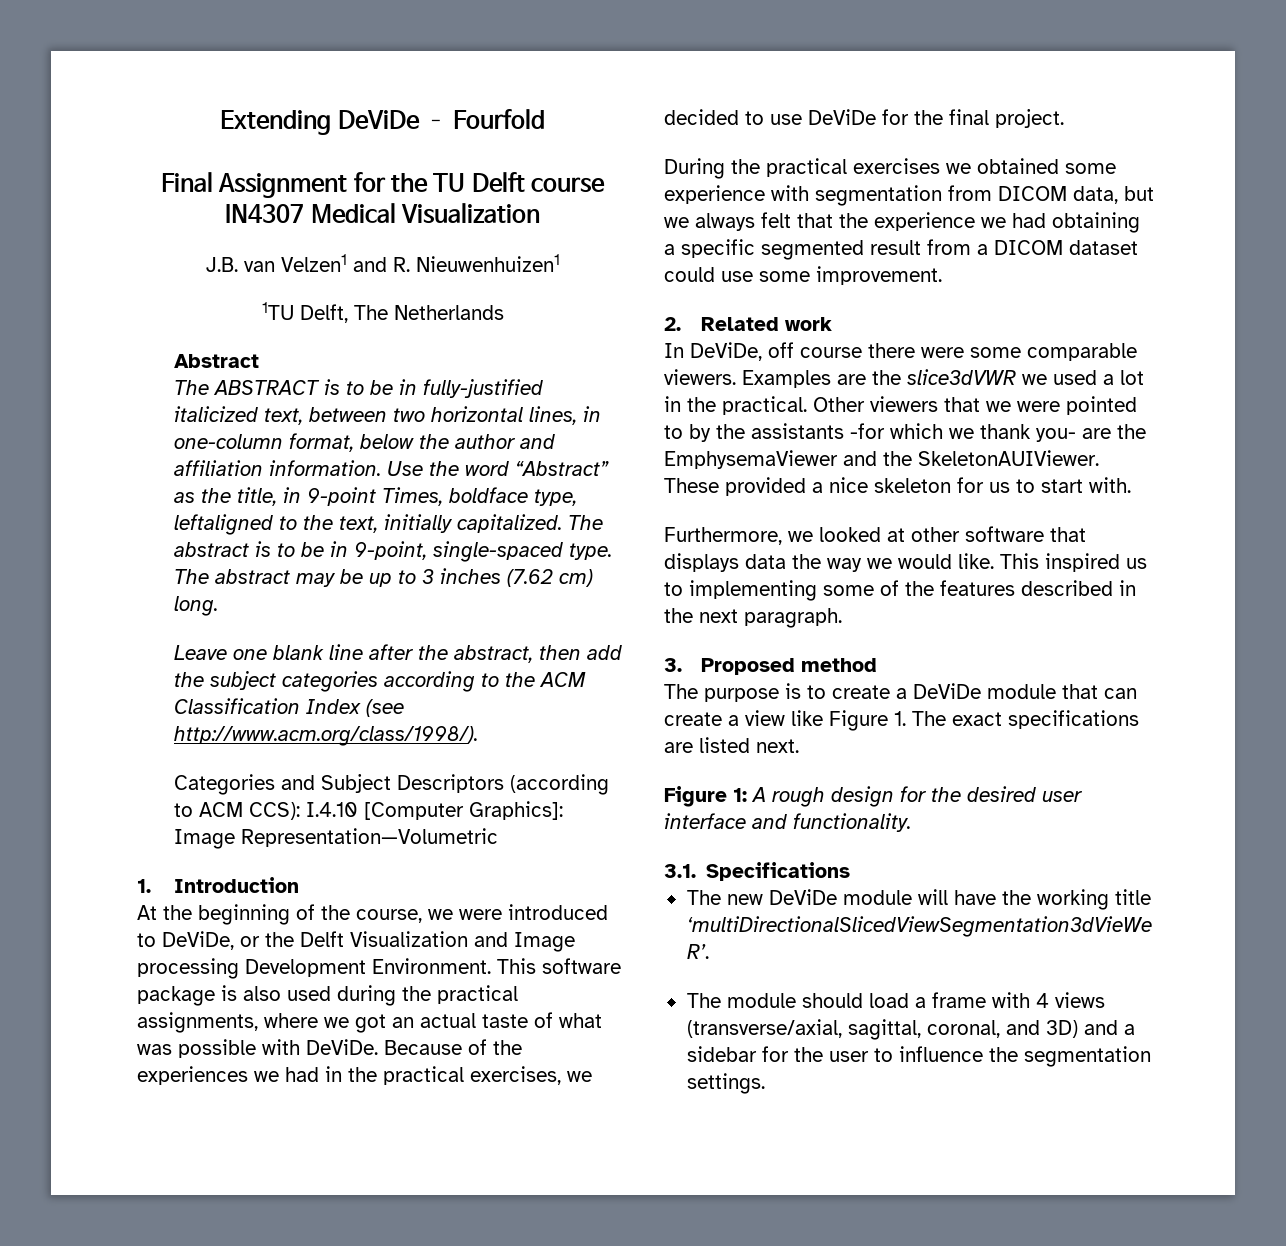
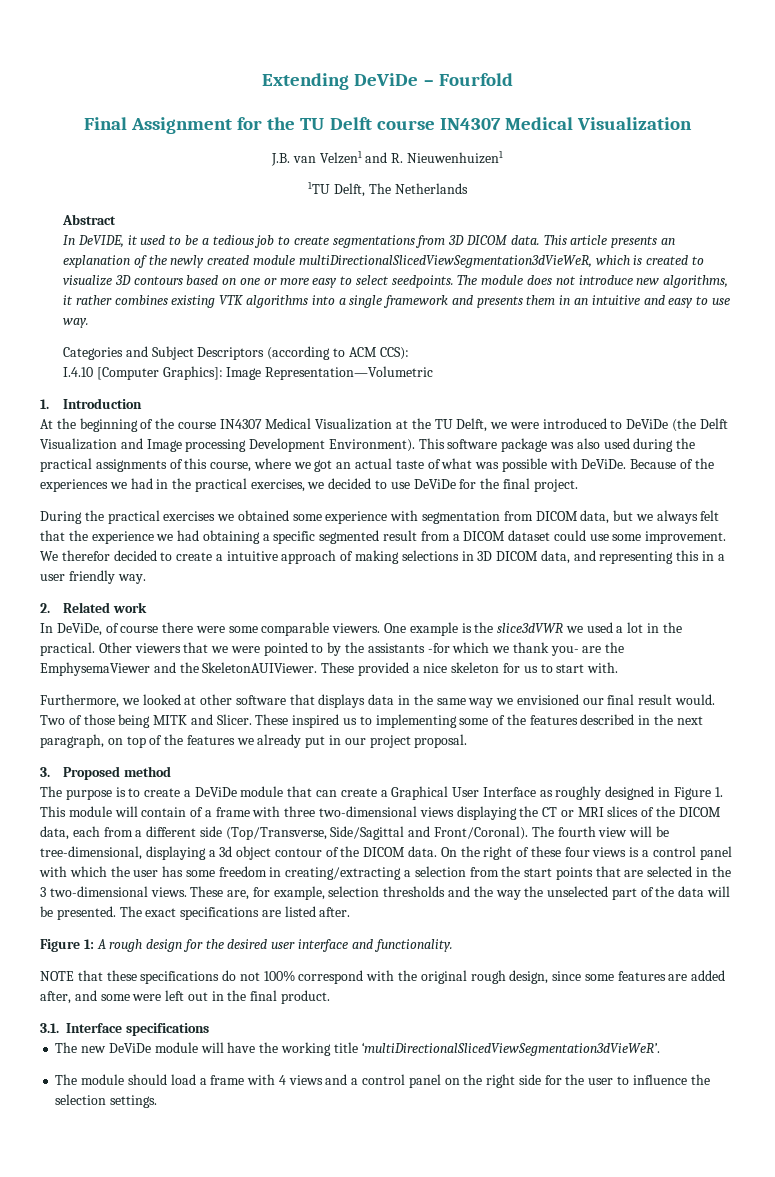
[174,379,544,398] [174,406,602,425] [174,433,556,452] [174,460,610,476] [174,487,578,506] [174,514,604,535] [174,541,613,562] [174,568,594,587] [174,596,219,616] [174,644,623,663] [174,671,587,692] [174,698,405,717] [174,726,479,746] The ABSTRACT is to be in fully-justified italicized text, between two horizontal lines, in one-column format, below the author and affiliation information. Use the word “Abstract” as the title, in 9-point Times, boldface type, leftaligned to the text, initially capitalized. The abstract is to be in 9-point, single-spaced type. The abstract may be up to 3 inches (7.62 cm) long. // Leave one blank line after the abstract, then add the subject categories according to the ACM Classification Index (see http://www.acm.org/class/1998/). -> [63,235,675,248] [63,255,704,268] [63,275,729,288] [63,295,730,308] [63,318,90,328] In DeVIDE, it used to be a tedious job to create segmentations from 3D DICOM data. This article presents an explanation of the newly created module multiDirectionalSlicedViewSegmentation3dVieWeR, which is created to visualize 3D contours based on one or more easy to select seedpoints. The module does not introduce new algorithms, it rather combines existing VTK algorithms into a single framework and presents them in an intuitive and easy to use way.
(301, 811) none -> (409, 353) //
[356,909,422,923] course, -> [177,418,488,432] course IN4307 Medical Visualization at the TU Delft,
[162,931,294,950] DeViDe, or the -> [626,418,697,432] DeViDe (the
[372,958,491,974] Environment. -> [328,439,415,452] Environment).
[221,985,237,1001] is -> [550,442,575,449] was
[137,1012,258,1033] assignments, -> [95,458,252,472] assignments of this course,
(942, 275) none -> [40,550,725,564] [40,570,146,584] We therefor decided to create a intuitive approach of making selections in 3D DICOM data, and representing this in a user friendly way.
[768,342,794,358] off -> [105,623,119,633] of
[742,370,866,388] Examples are -> [384,622,472,636] One example is
[792,553,1039,572] the way we would like. This -> [398,694,716,708] [40,714,289,728] in the same way we envisioned our final result would. Two of those being MITK and Slicer. These
[744,608,842,628] paragraph. -> [40,734,468,748] paragraph, on top of the features we already put in our project proposal.
[745,710,906,731] view like Figure 1. -> [391,786,723,800] [40,806,721,820] [40,826,669,840] [40,846,732,860] [39,866,731,880] [40,886,731,900] [40,906,116,920] Graphical User Interface as roughly designed in Figure 1. This module will contain of a frame with three two-dimensional views displaying the CT or MRI slices of the DICOM data, each from a different side (Top/Transverse, Side/Sagittal and Front/Coronal). The fourth view will be tree-dimensional, displaying a 3d object contour of the DICOM data. On the right of these four views is a control panel with which the user has some freedom in creating/extracting a selection from the start points that are selected in the 3 two-dimensional views. These are, for example, selection thresholds and the way the unselected part of the data will be presented.
[756,739,799,753] next. -> [319,907,351,917] after.
(911, 822) none -> [40,970,726,984] [40,990,331,1004] // NOTE that these specifications do not 100% correspond with the original rough design, since some features are added after, and some were left out in the final product.
[706,862,851,881] Specifications -> [66,1023,209,1036] Interface specifications
[686,1019,1135,1040] [686,1046,757,1062] (transverse/axial, sagittal, coronal, and 3D) and a sidebar -> [325,1074,541,1088] and a control panel on the right side
[1023,1046,1151,1067] segmentation -> [55,1094,107,1105] selection

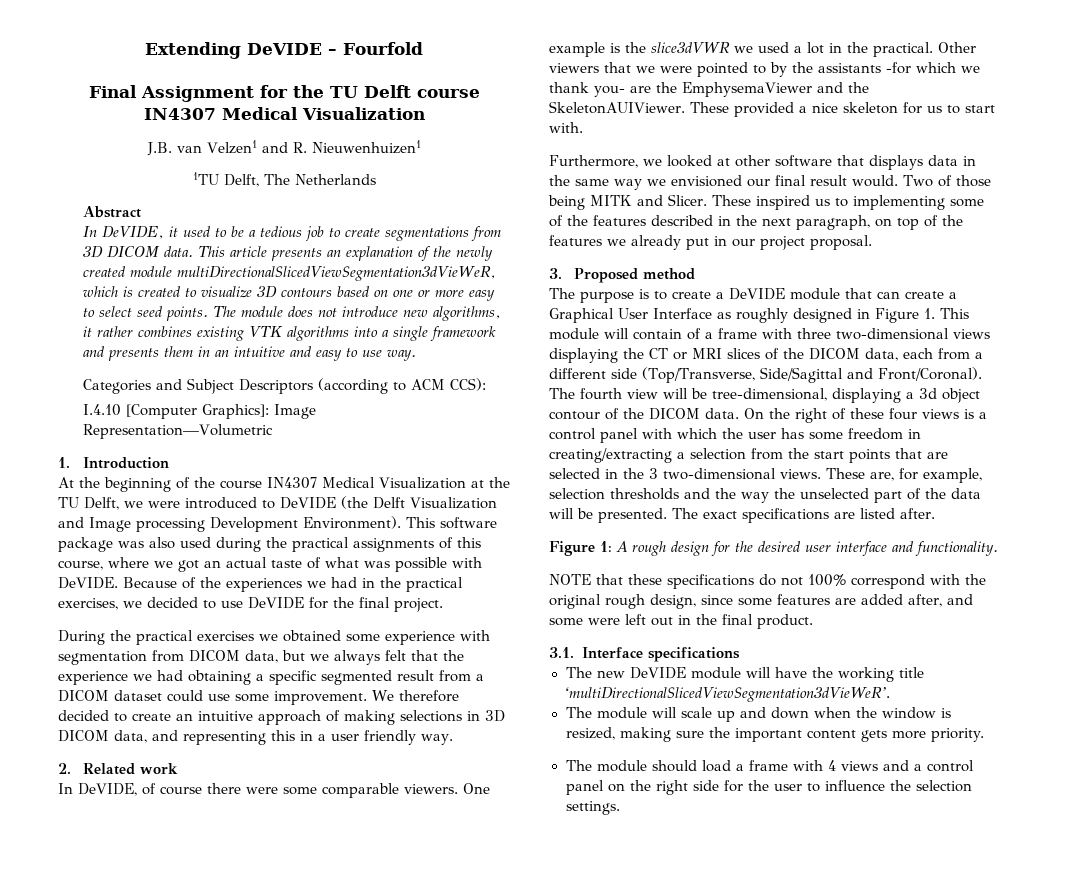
[354,73,419,86] DeViDe -> [247,43,323,55] DeVIDE
[391,275,454,288] seedpoints. -> [137,306,209,321] seed points.
[626,419,669,429] DeViDe -> [280,497,336,509] DeVIDE
[581,459,627,469] DeViDe. -> [58,577,118,589] DeVIDE.
[413,479,456,489] DeViDe -> [248,597,304,609] DeVIDE
[61,550,110,561] therefor -> [398,690,459,702] therefore
[215,554,223,561] a -> [176,713,193,721] an
[56,623,102,636] DeViDe, -> [78,783,137,796] DeVIDE,
[194,787,237,797] DeViDe -> [729,288,785,300] DeVIDE
[108,1043,151,1053] DeViDe -> [629,667,686,679] DeVIDE
(661, 1049) none -> [565,707,951,722] [565,727,985,742] // The module will scale up and down when the window is resized, making sure the important content gets more priority.

